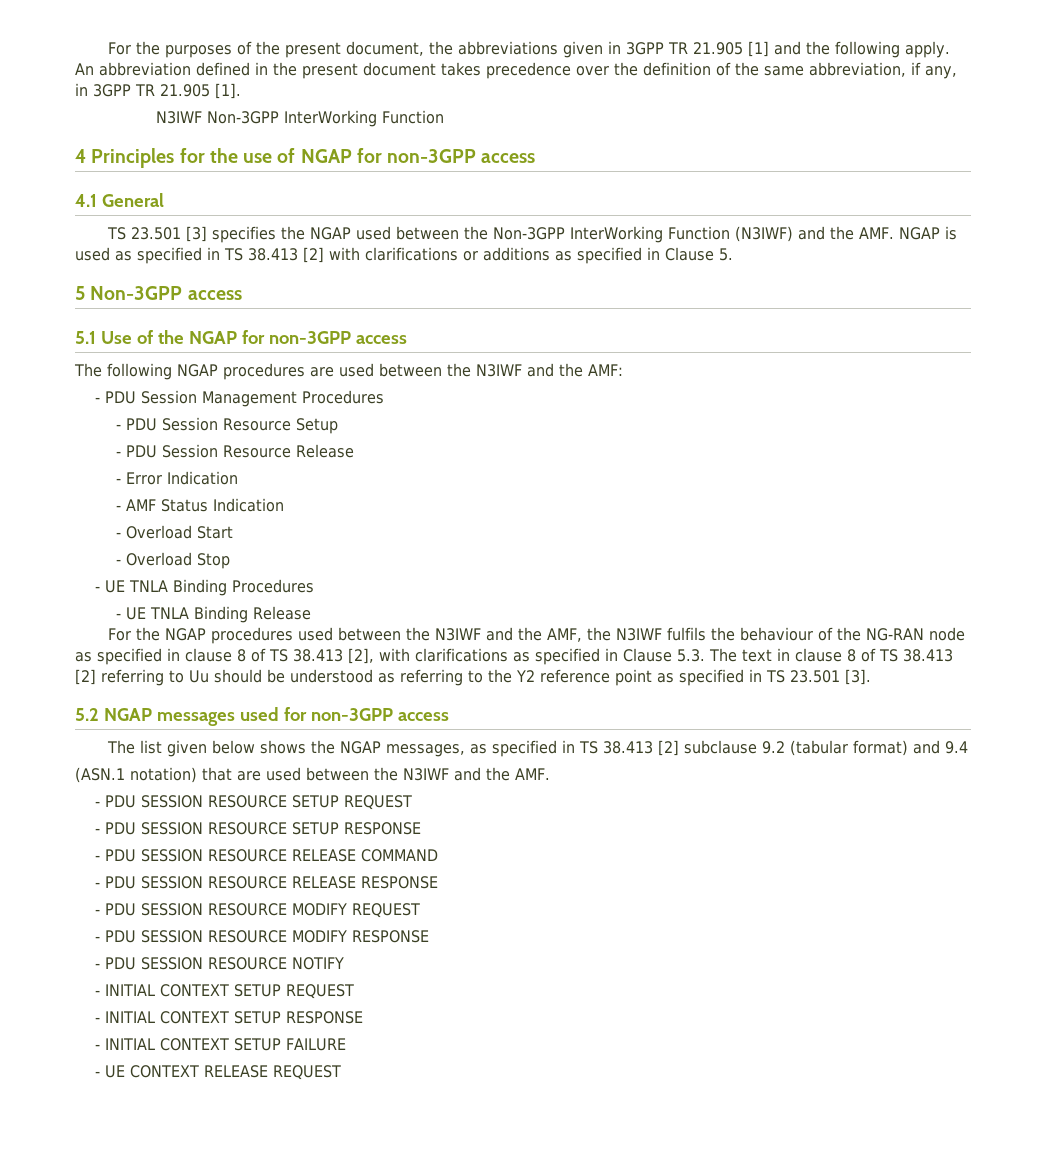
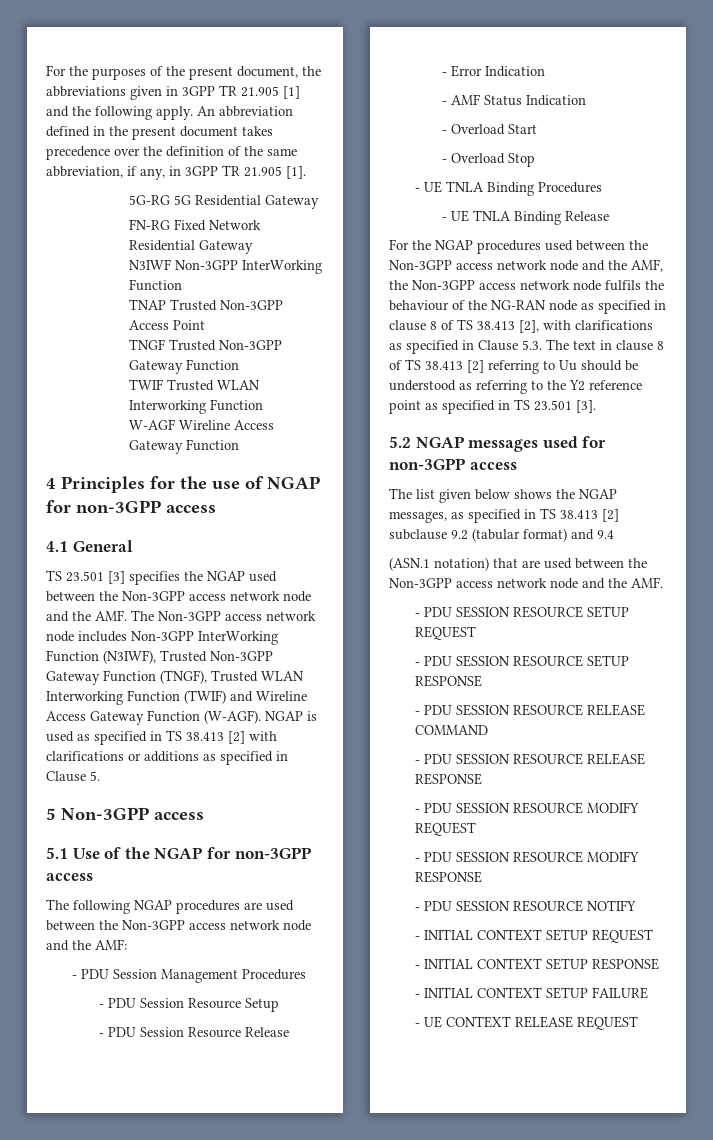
[156,110,378,127] N3IWF Non-3GPP InterWorking -> [129,195,320,209] [129,219,262,231] [129,240,254,254] [129,259,323,274] [129,279,183,291] [129,299,284,311] [129,320,206,330] [129,339,283,351] [129,359,240,374] [129,379,261,391] [129,399,264,414] [129,419,275,430] [129,440,184,454] 5G-RG 5G Residential Gateway // FN-RG Fixed Network Residential Gateway // N3IWF Non-3GPP InterWorking Function // TNAP Trusted Non-3GPP Access Point // TNGF Trusted Non-3GPP Gateway Function // TWIF Trusted WLAN Interworking Function // W-AGF Wireline Access Gateway
[570,226,895,243] InterWorking Function (N3IWF) and the AMF. -> [189,591,311,602] [46,610,316,622] [46,631,278,645] [46,650,273,664] [46,670,304,685] [46,690,307,705] [46,710,261,725] access network node and the AMF. The Non-3GPP access network node includes Non-3GPP InterWorking Function (N3IWF), Trusted Non-3GPP Gateway Function (TNGF), Trusted WLAN Interworking Function (TWIF) and Wireline Access Gateway Function (W-AGF).
[476,364,522,377] N3IWF -> [122,920,311,931] Non-3GPP access network node
[435,627,663,642] N3IWF and the AMF, the N3IWF -> [389,259,663,272] [389,280,601,291] Non-3GPP access network node and the AMF, the Non-3GPP access network node
[403,768,449,781] N3IWF -> [389,578,578,589] Non-3GPP access network node

